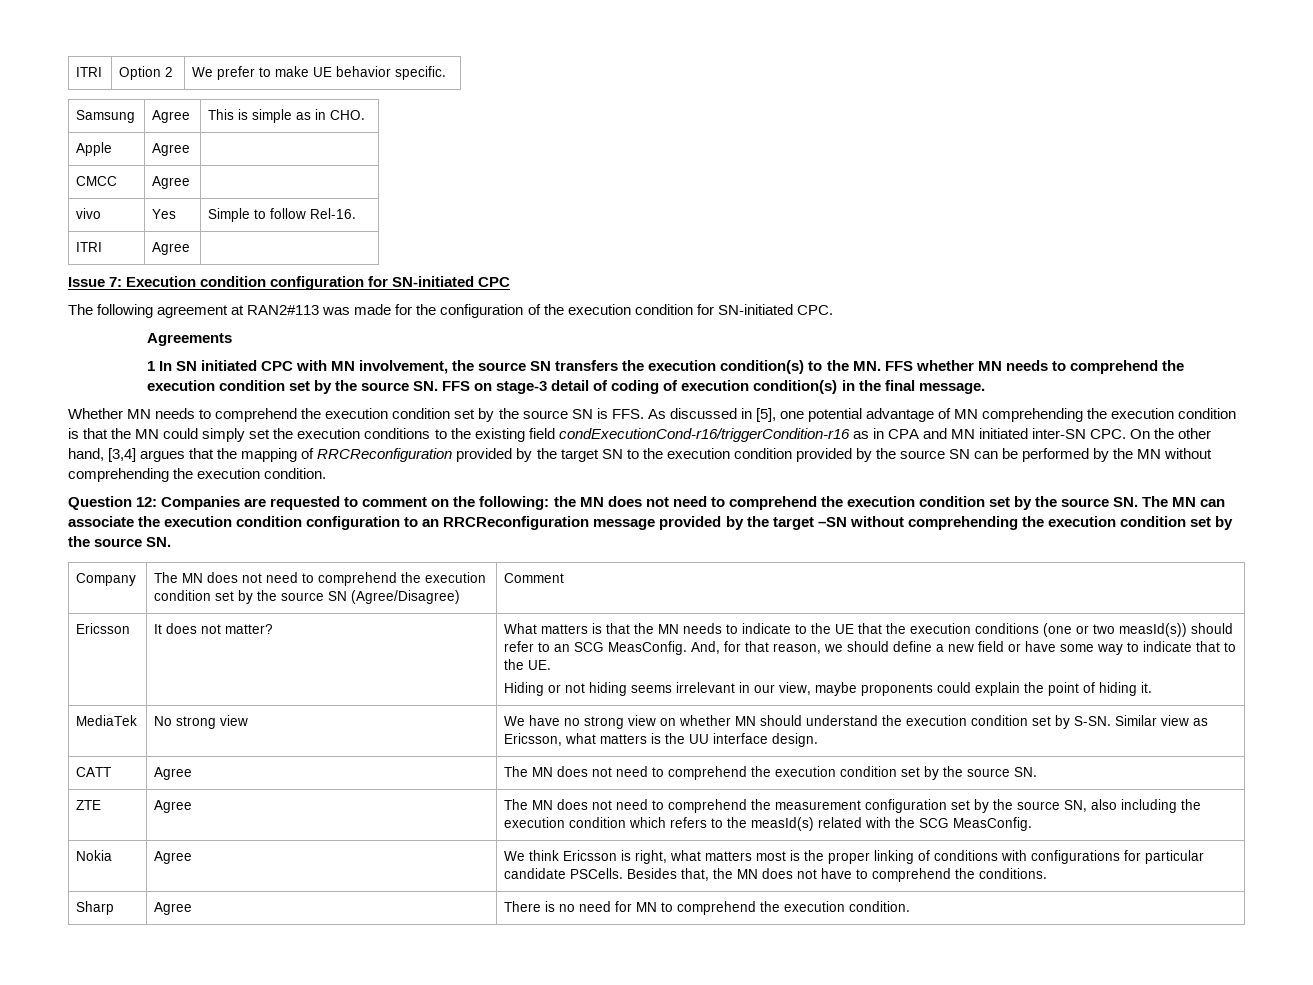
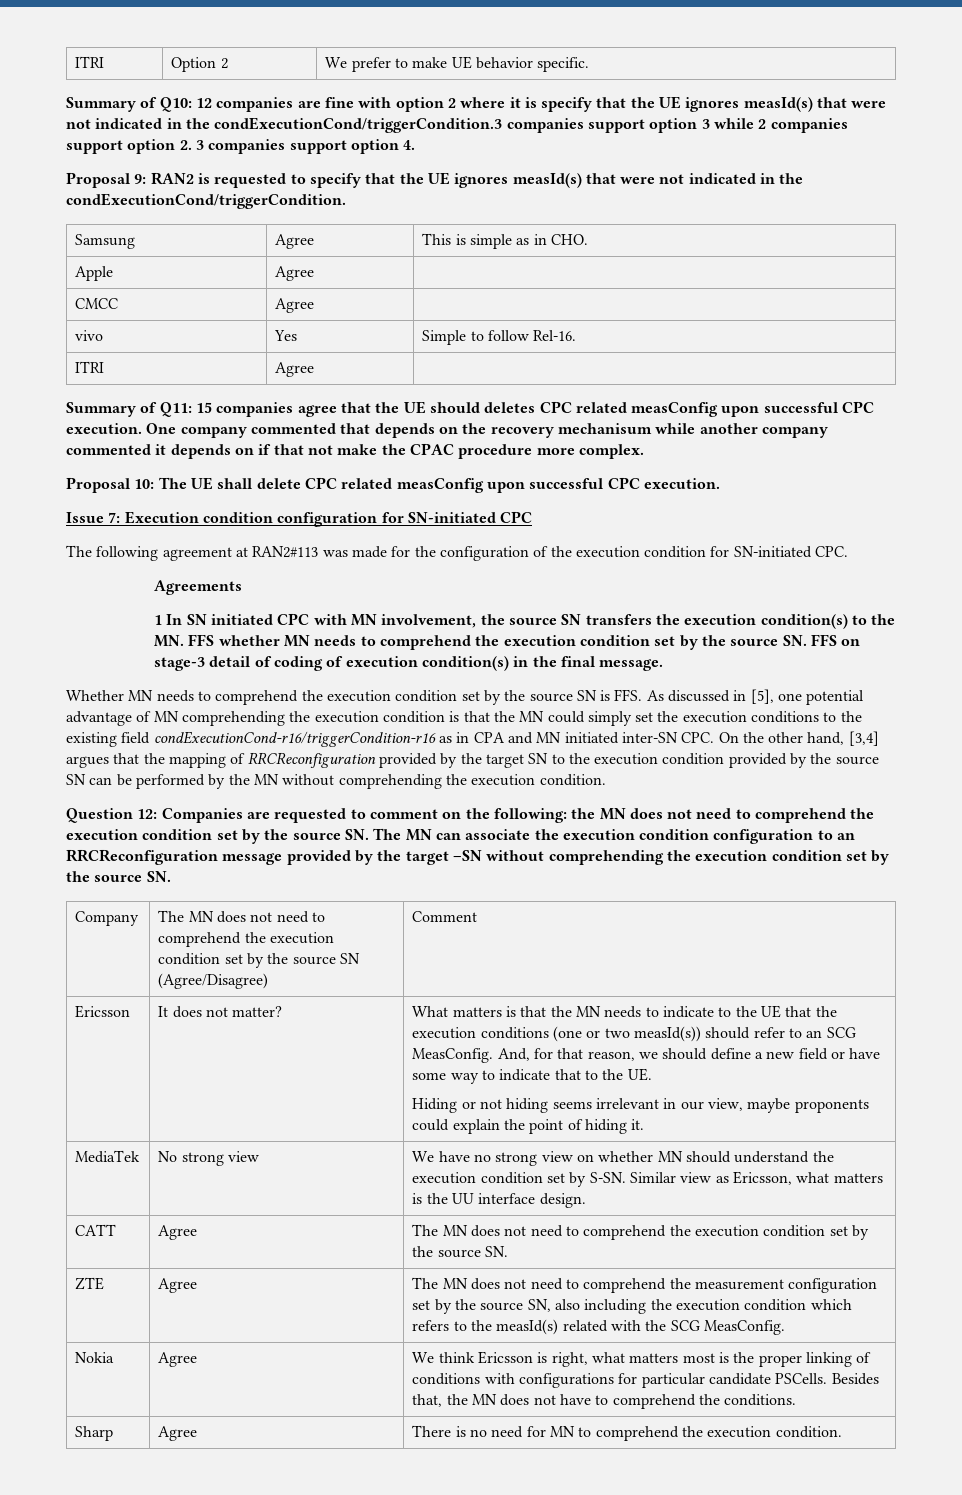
(447, 73) none -> [66,96,887,112] [66,117,848,133] [66,139,416,154] [66,172,804,188] [66,193,346,209] // Summary of Q10: 12 companies are fine with option 2 where it is specify that the UE ignores measId(s) that were not indicated in the condExecutionCond/triggerCondition.3 companies support option 3 while 2 companies support option 2. 3 companies support option 4. // Proposal 9: RAN2 is requested to specify that the UE ignores measId(s) that were not indicated in the condExecutionCond/triggerCondition.
(191, 248) none -> [66,401,875,417] [66,423,828,438] [66,443,644,459] [66,477,720,493] // Summary of Q11: 15 companies agree that the UE should deletes CPC related measConfig upon successful CPC execution. One company commented that depends on the recovery mechanisum while another company commented it depends on if that not make the CPAC procedure more complex. // Proposal 10: The UE shall delete CPC related measConfig upon successful CPC execution.

